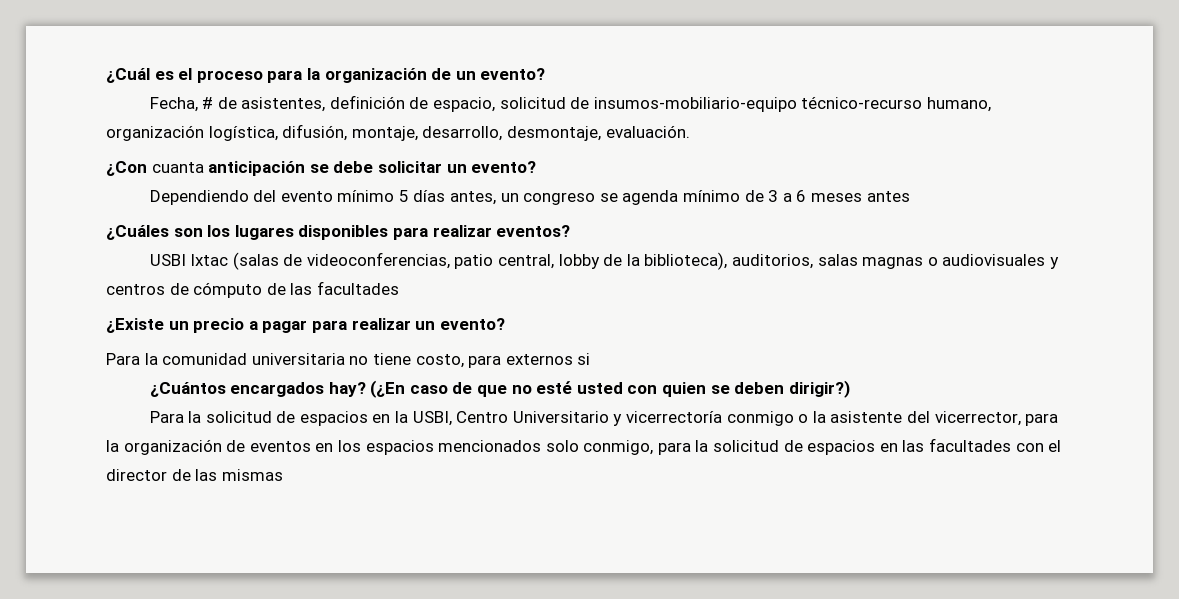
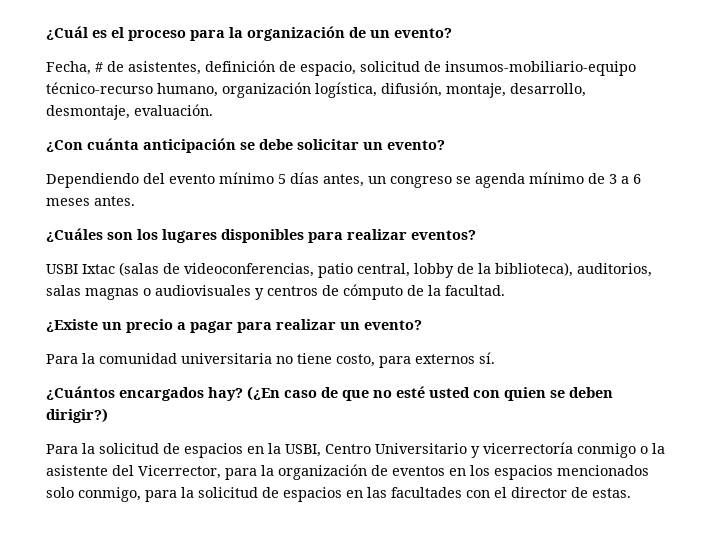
[151,162,204,173] cuanta -> [87,138,139,150] cuánta
[866,191,910,202] antes -> [94,196,135,206] antes.
[290,281,399,295] las facultades -> [428,285,505,296] la facultad.
[577,353,591,365] si -> [479,352,495,364] sí.
[934,411,1021,426] vicerrector, -> [138,465,221,479] Vicerrector,
[195,469,283,481] las mismas -> [592,488,631,498] estas.

